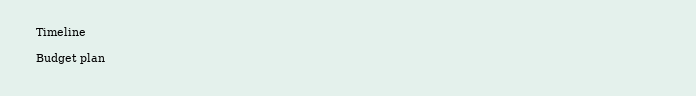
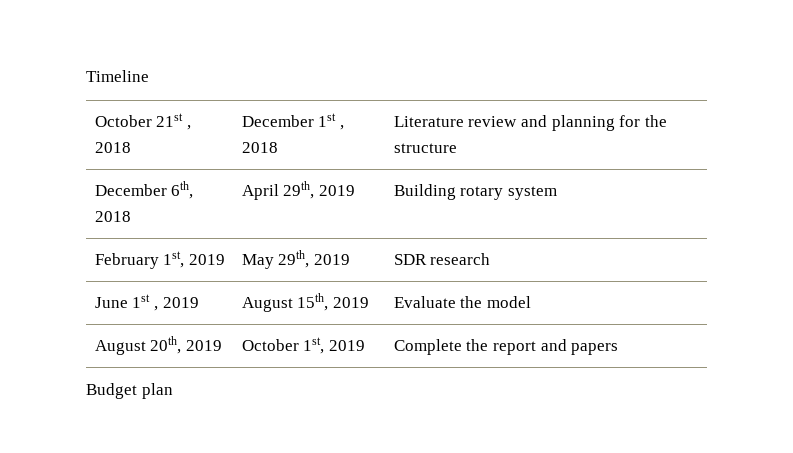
(86, 31) none -> [94,113,191,130] [94,142,131,153] [241,113,344,130] [241,142,278,153] [393,115,667,131] [393,143,457,153] [94,181,194,199] [94,211,131,222] [241,181,355,200] [393,184,557,200] [94,251,225,269] [241,250,350,269] [393,253,491,265] [94,294,199,311] [241,293,369,312] [393,296,531,308] [94,336,222,355] [241,337,365,354] [393,339,619,355] // October 21st , 2018 | December 1st , 2018 | Literature review and planning for the structure // December 6th, 2018 | April 29th, 2019 | Building rotary system // February 1st, 2019 | May 29th, 2019 | SDR research // June 1st , 2019 | August 15th, 2019 | Evaluate the model // August 20th, 2019 | October 1st, 2019 | Complete the report and papers

